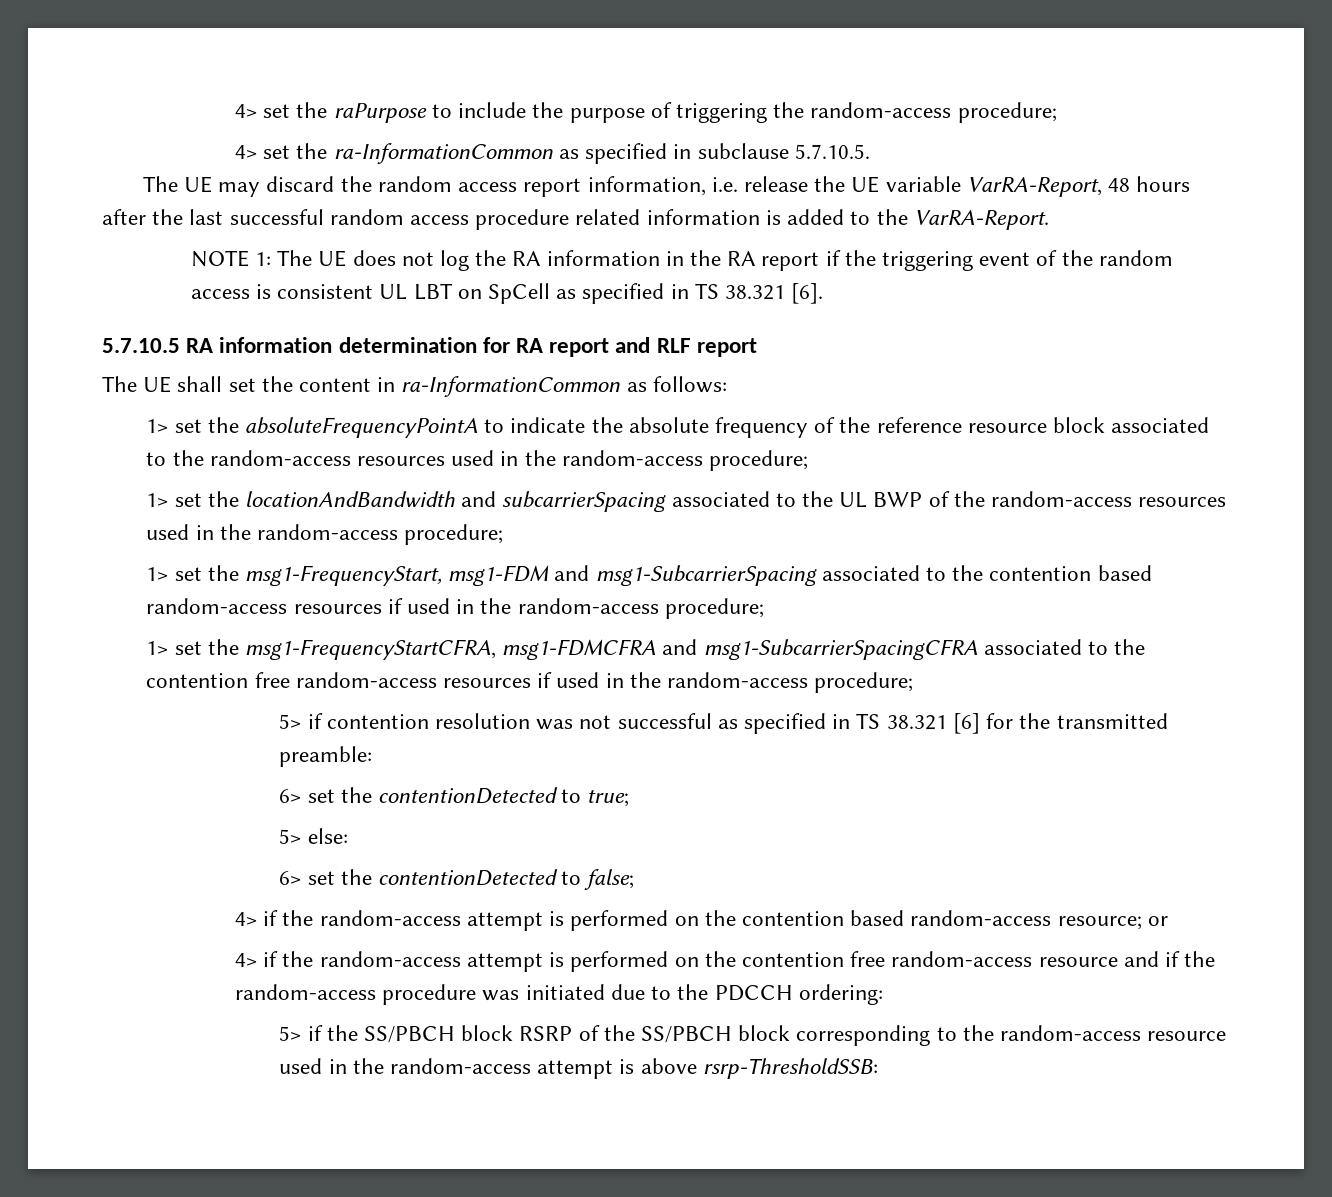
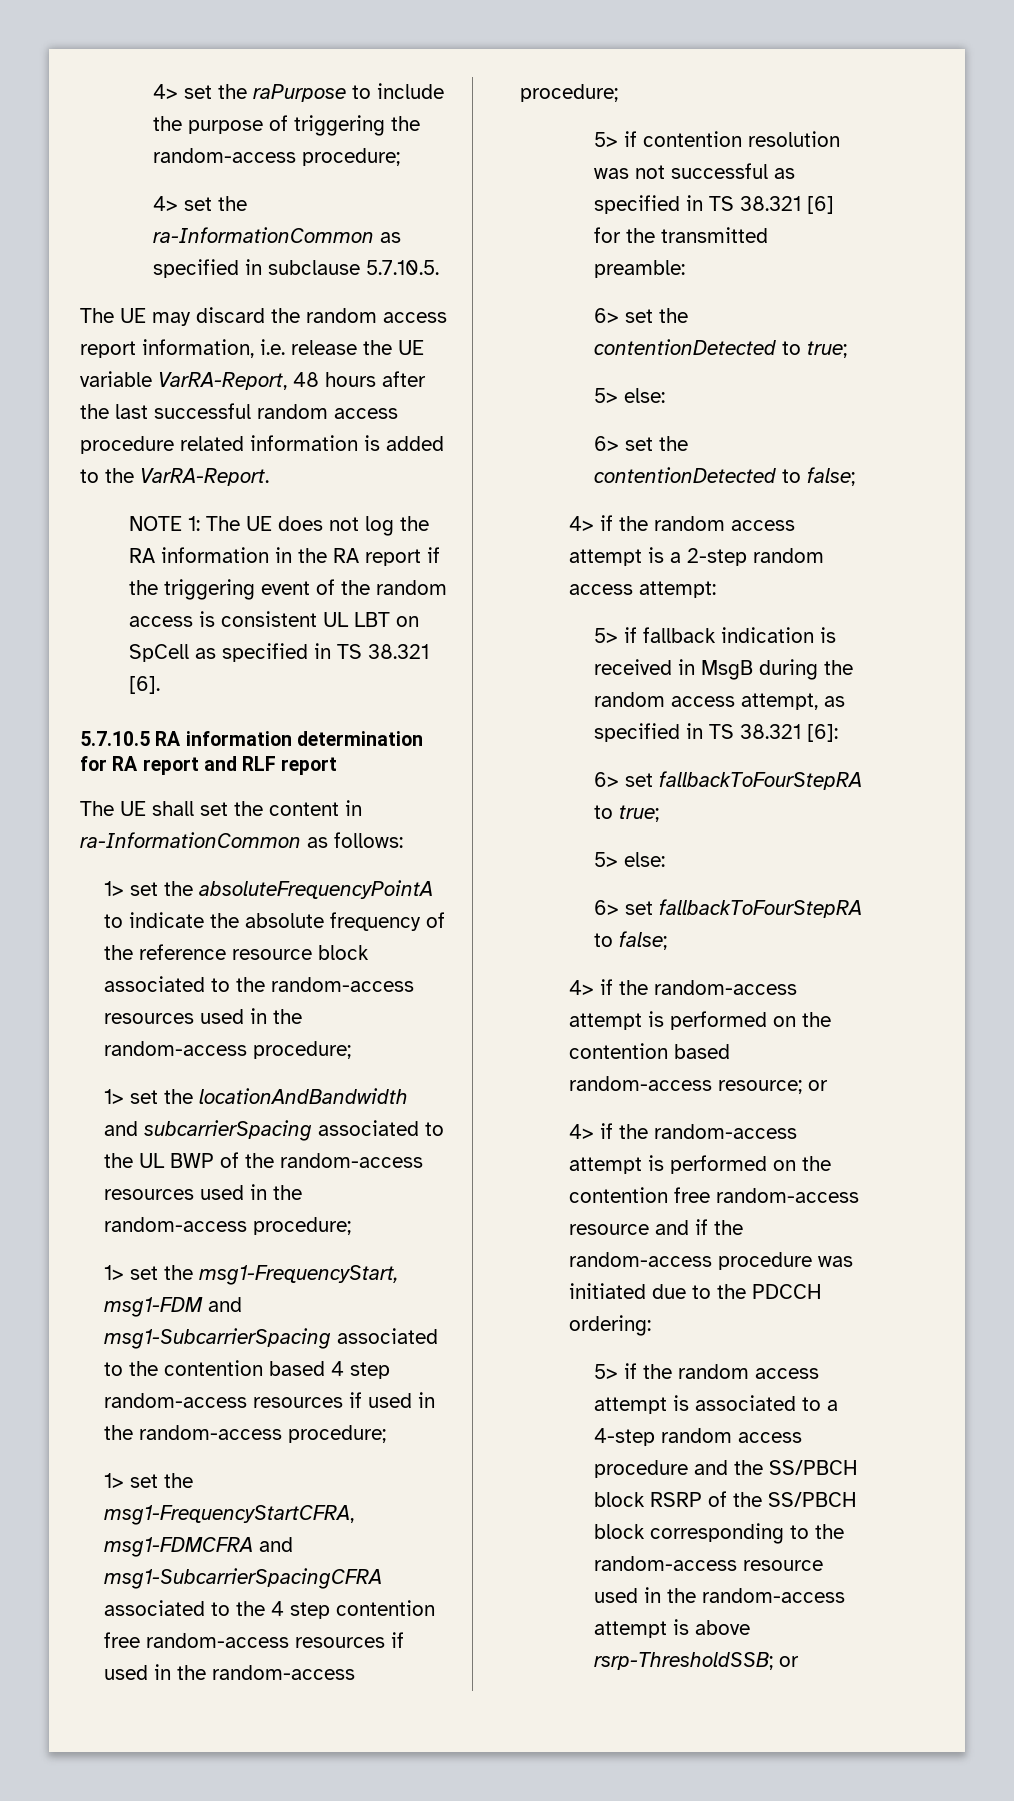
(1152, 573) none -> [331,1361,391,1379] 4 step
(1146, 647) none -> [271,1601,331,1619] 4 step
(635, 879) none -> [569,515,796,531] [569,547,825,566] [569,581,717,598] [593,627,836,643] [593,659,853,680] [593,692,845,710] [593,723,838,742] [593,771,862,790] [593,805,659,822] [593,852,665,867] [593,899,862,918] [593,931,667,950] // 4> if the random access attempt is a 2-step random access attempt: // 5> if fallback indication is received in MsgB during the random access attempt, as specified in TS 38.321 [6]: // 6> set fallbackToFourStepRA to true; // 5> else: // 6> set fallbackToFourStepRA to false;
(358, 1033) none -> [677,1364,819,1379] [593,1395,838,1414] [593,1428,802,1446] [593,1460,763,1478] random access attempt is associated to a 4-step random access procedure and the
[702,1058,878,1079] rsrp-ThresholdSSB: -> [593,1652,799,1670] rsrp-ThresholdSSB; or

